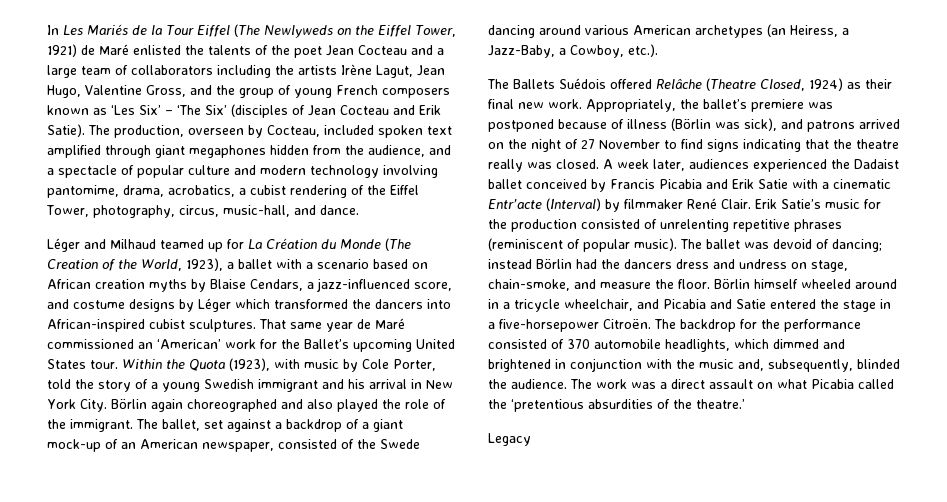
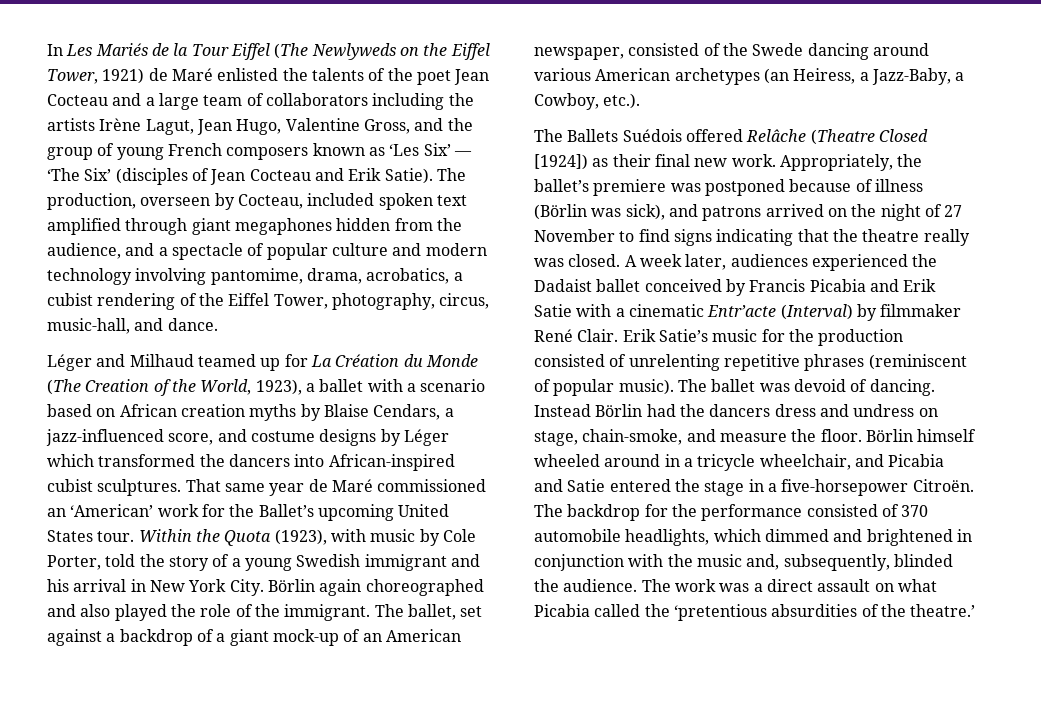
[165,110,173,115] – -> [453,151,472,156] —
[760,78,843,91] Closed, 1924) -> [878,129,928,142] [534,154,588,170] Closed [1924])
[832,239,882,252] [488,259,532,269] dancing; instead -> [869,379,935,396] [534,404,591,417] dancing. Instead
[488,433,531,446] // Legacy -> (976, 610) none

